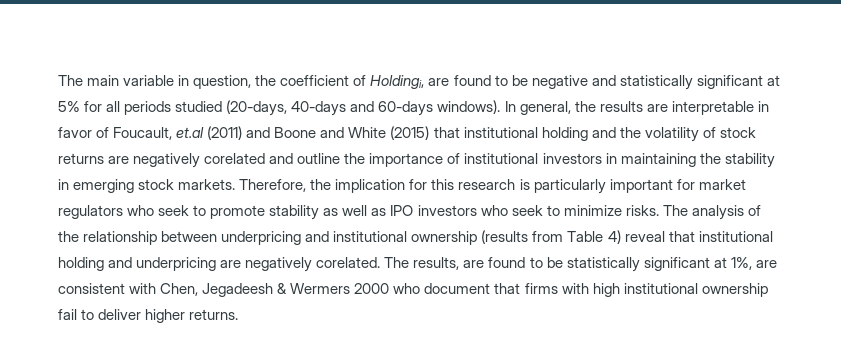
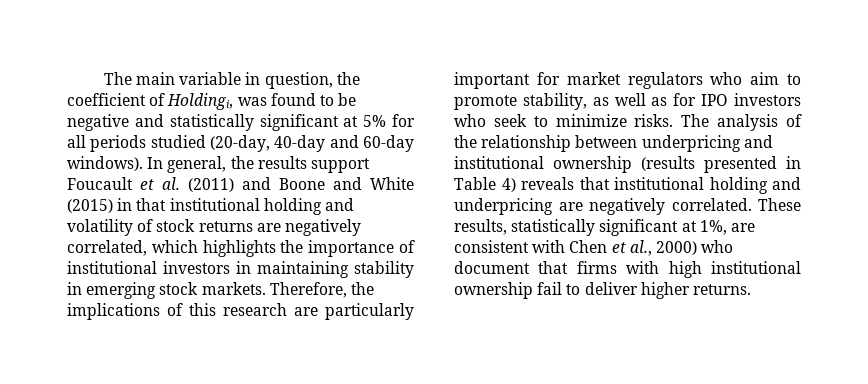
[428,78,450,86] are -> [237,97,267,106] was
[226,100,434,116] (20-days, 40-days and 60-days -> [210,135,414,152] (20-day, 40-day and 60-day
[646,101,769,115] [58,127,205,140] are interpretable in favor of Foucault, et.al -> [310,158,370,173] [67,177,180,190] support Foucault et al.
[433,127,641,141] that institutional holding and the -> [117,198,354,215] in that institutional holding and
[204,153,341,164] corelated and outline -> [67,240,276,257] correlated, which highlights
[699,153,721,164] the -> (349, 269) none
[335,179,428,193] implication for -> [67,303,183,320] implications of
[519,179,530,190] is -> [294,307,318,316] are
[158,205,190,216] seek -> [750,72,780,85] aim
[269,205,320,220] stability -> [522,93,587,110] stability,
(387, 212) none -> [673,93,697,106] for
[532,231,564,242] from -> [704,156,801,173] presented in
[624,231,665,242] reveal -> [521,177,574,190] reveals
[316,257,563,270] corelated. The results, are found to be -> [671,198,801,211] [454,219,507,235] correlated. These results,
[160,283,390,297] Chen, Jegadeesh & Wermers 2000 -> [569,240,697,256] Chen et al., 2000)

